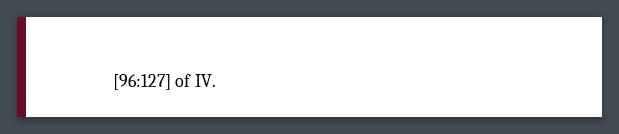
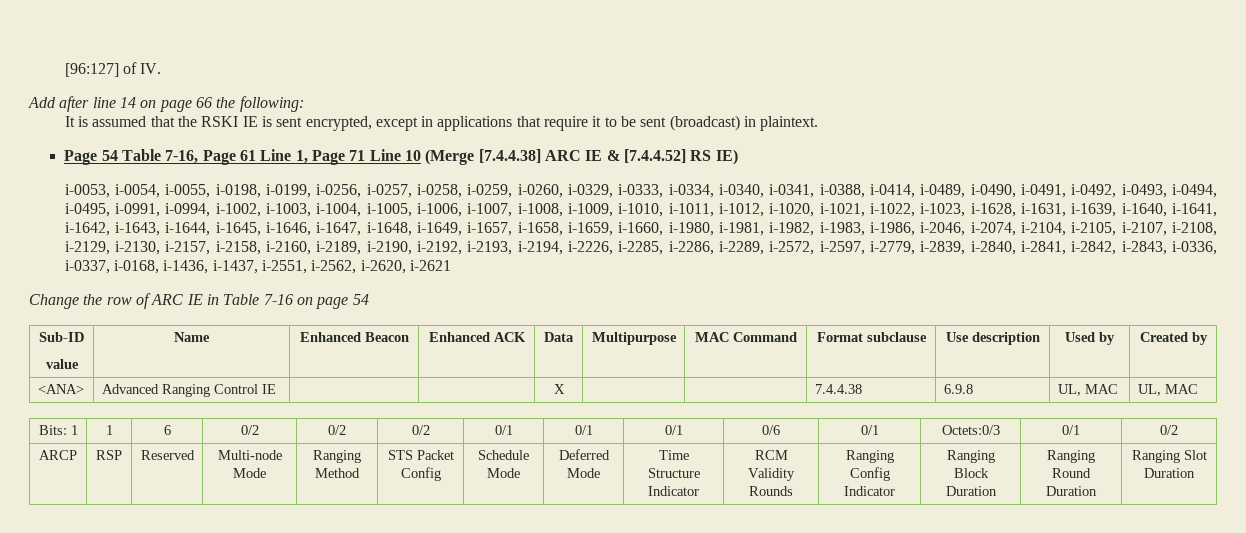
(216, 80) none -> [28,96,304,112] [64,115,819,131] [64,149,738,165] [64,184,1217,198] [64,203,1217,217] [64,222,1217,236] [64,241,1217,255] [64,260,451,274] [29,293,369,309] [39,332,84,342] [45,359,79,369] [174,332,210,342] [299,332,409,342] [428,332,526,342] [544,332,574,342] [591,332,677,345] [694,332,797,342] [816,332,927,342] [945,332,1040,345] [1065,332,1115,345] [1139,332,1208,345] [37,384,84,394] [101,384,276,397] [553,384,565,394] [814,384,862,394] [943,384,973,394] [1057,384,1118,396] [1137,384,1198,396] [38,425,78,435] [105,425,113,435] [163,425,171,435] [240,425,259,435] [328,425,346,435] [411,425,430,435] [494,425,513,435] [574,425,593,435] [664,425,683,435] [762,425,780,435] [860,425,879,435] [941,425,1000,435] [1062,425,1080,435] [1160,425,1178,435] [39,450,77,460] [96,450,122,460] [140,450,195,460] [217,450,282,460] [233,468,266,478] [313,450,361,463] [315,468,360,478] [387,450,454,460] [400,467,441,481] [478,450,529,460] [487,468,520,478] [558,449,610,460] [567,468,600,478] [658,450,689,460] [647,468,700,478] [648,486,699,496] [754,450,788,460] [748,468,795,481] [749,486,793,496] [845,450,894,463] [849,467,890,481] [844,486,895,496] [946,450,995,463] [953,468,989,478] [945,486,997,496] [1047,450,1095,463] [1052,468,1091,478] [1046,486,1097,496] [1131,450,1207,463] [1144,468,1195,478] // Add after line 14 on page 66 the following: // It is assumed that the RSKI IE is sent encrypted, except in applications that require it to be sent (broadcast) in plaintext. // Page 54 Table 7-16, Page 61 Line 1, Page 71 Line 10 (Merge [7.4.4.38] ARC IE & [7.4.4.52] RS IE) // i-0053, i-0054, i-0055, i-0198, i-0199, i-0256, i-0257, i-0258, i-0259, i-0260, i-0329, i-0333, i-0334, i-0340, i-0341, i-0388, i-0414, i-0489, i-0490, i-0491, i-0492, i-0493, i-0494, i-0495, i-0991, i-0994, i-1002, i-1003, i-1004, i-1005, i-1006, i-1007, i-1008, i-1009, i-1010, i-1011, i-1012, i-1020, i-1021, i-1022, i-1023, i-1628, i-1631, i-1639, i-1640, i-1641, i-1642, i-1643, i-1644, i-1645, i-1646, i-1647, i-1648, i-1649, i-1657, i-1658, i-1659, i-1660, i-1980, i-1981, i-1982, i-1983, i-1986, i-2046, i-2074, i-2104, i-2105, i-2107, i-2108, i-2129, i-2130, i-2157, i-2158, i-2160, i-2189, i-2190, i-2192, i-2193, i-2194, i-2226, i-2285, i-2286, i-2289, i-2572, i-2597, i-2779, i-2839, i-2840, i-2841, i-2842, i-2843, i-0336, i-0337, i-0168, i-1436, i-1437, i-2551, i-2562, i-2620, i-2621 // Change the row of ARC IE in Table 7-16 on page 54 // Sub-ID // value | Name | Enhanced Beacon | Enhanced ACK | Data | Multipurpose | MAC Command | Format subclause | Use description | Used by | Created by // <ANA> | Advanced Ranging Control IE | | | X | | | 7.4.4.38 | 6.9.8 | UL, MAC | UL, MAC // Bits: 1 | 1 | 6 | 0/2 | 0/2 | 0/2 | 0/1 | 0/1 | 0/1 | 0/6 | 0/1 | Octets:0/3 | 0/1 | 0/2 // ARCP | RSP | Reserved | Multi-node Mode | Ranging Method | STS Packet Config | Schedule Mode | Deferred Mode | Time Structure Indicator | RCM Validity Rounds | Ranging Config Indicator | Ranging Block Duration | Ranging Round Duration | Ranging Slot Duration

